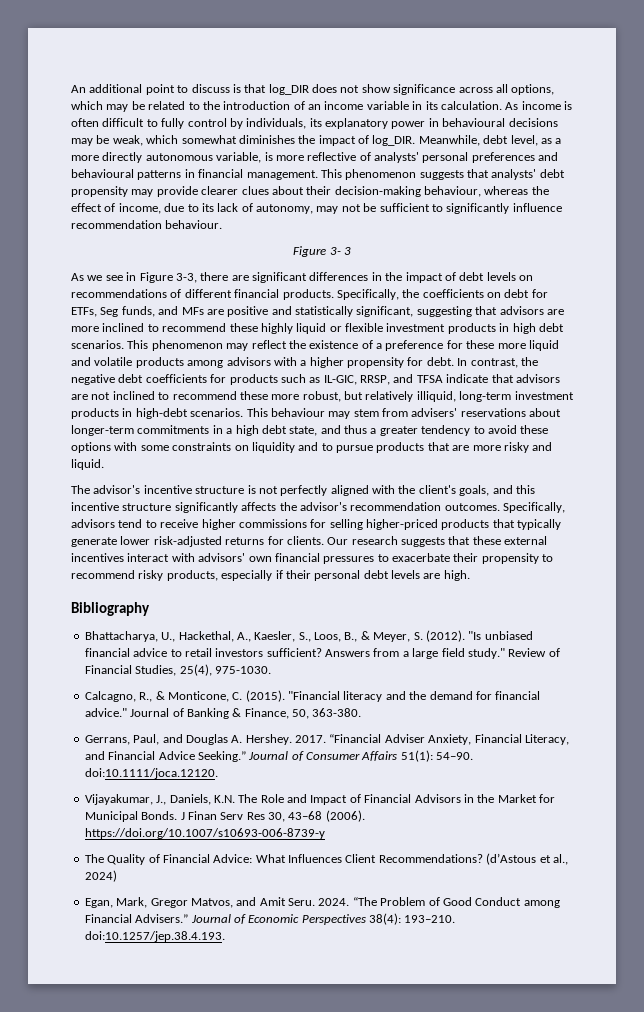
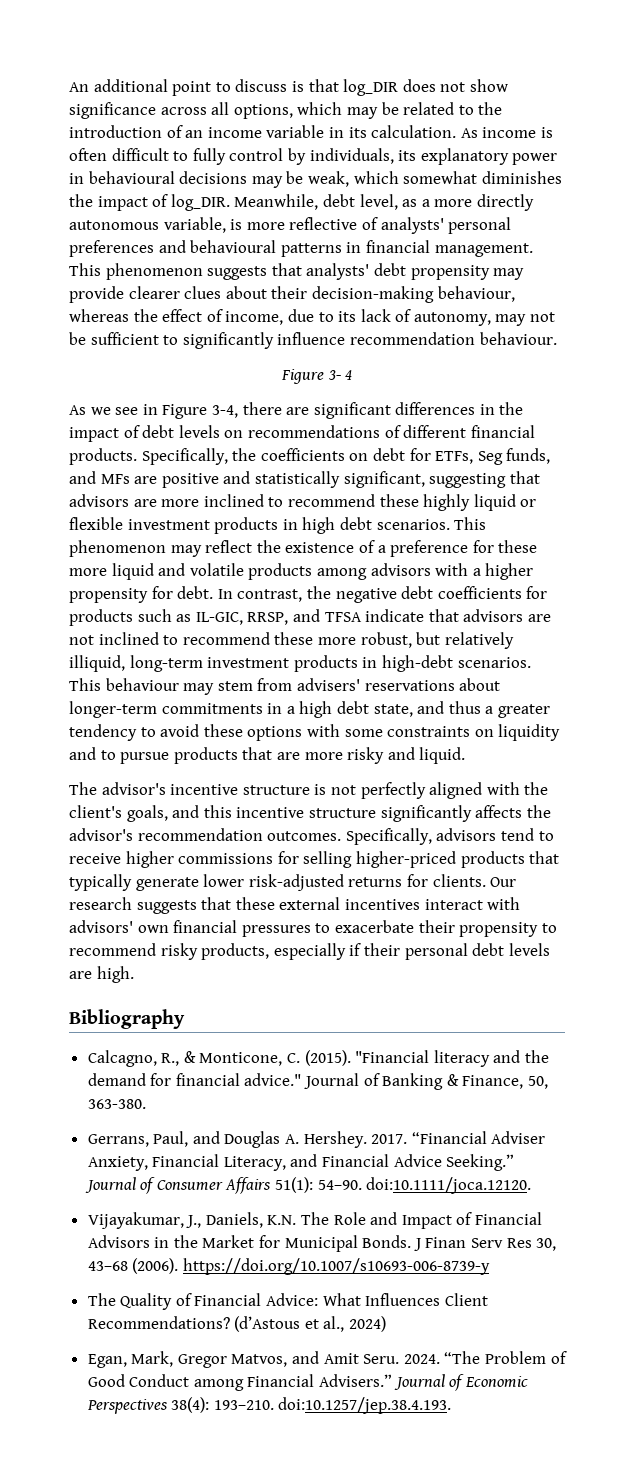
[343,247,351,255] 3 -> [345,370,353,380] 4
[175,273,197,283] 3-3, -> [211,405,238,418] 3-4,
[84,630,533,642] [84,648,560,659] [84,664,271,676] // Bhattacharya, U., Hackethal, A., Kaesler, S., Loos, B., & Meyer, S. (2012). "Is unbiased financial advice to retail investors sufficient? Answers from a large field study." Review of Financial Studies, 25(4), 975-1030. -> (185, 1019) none

